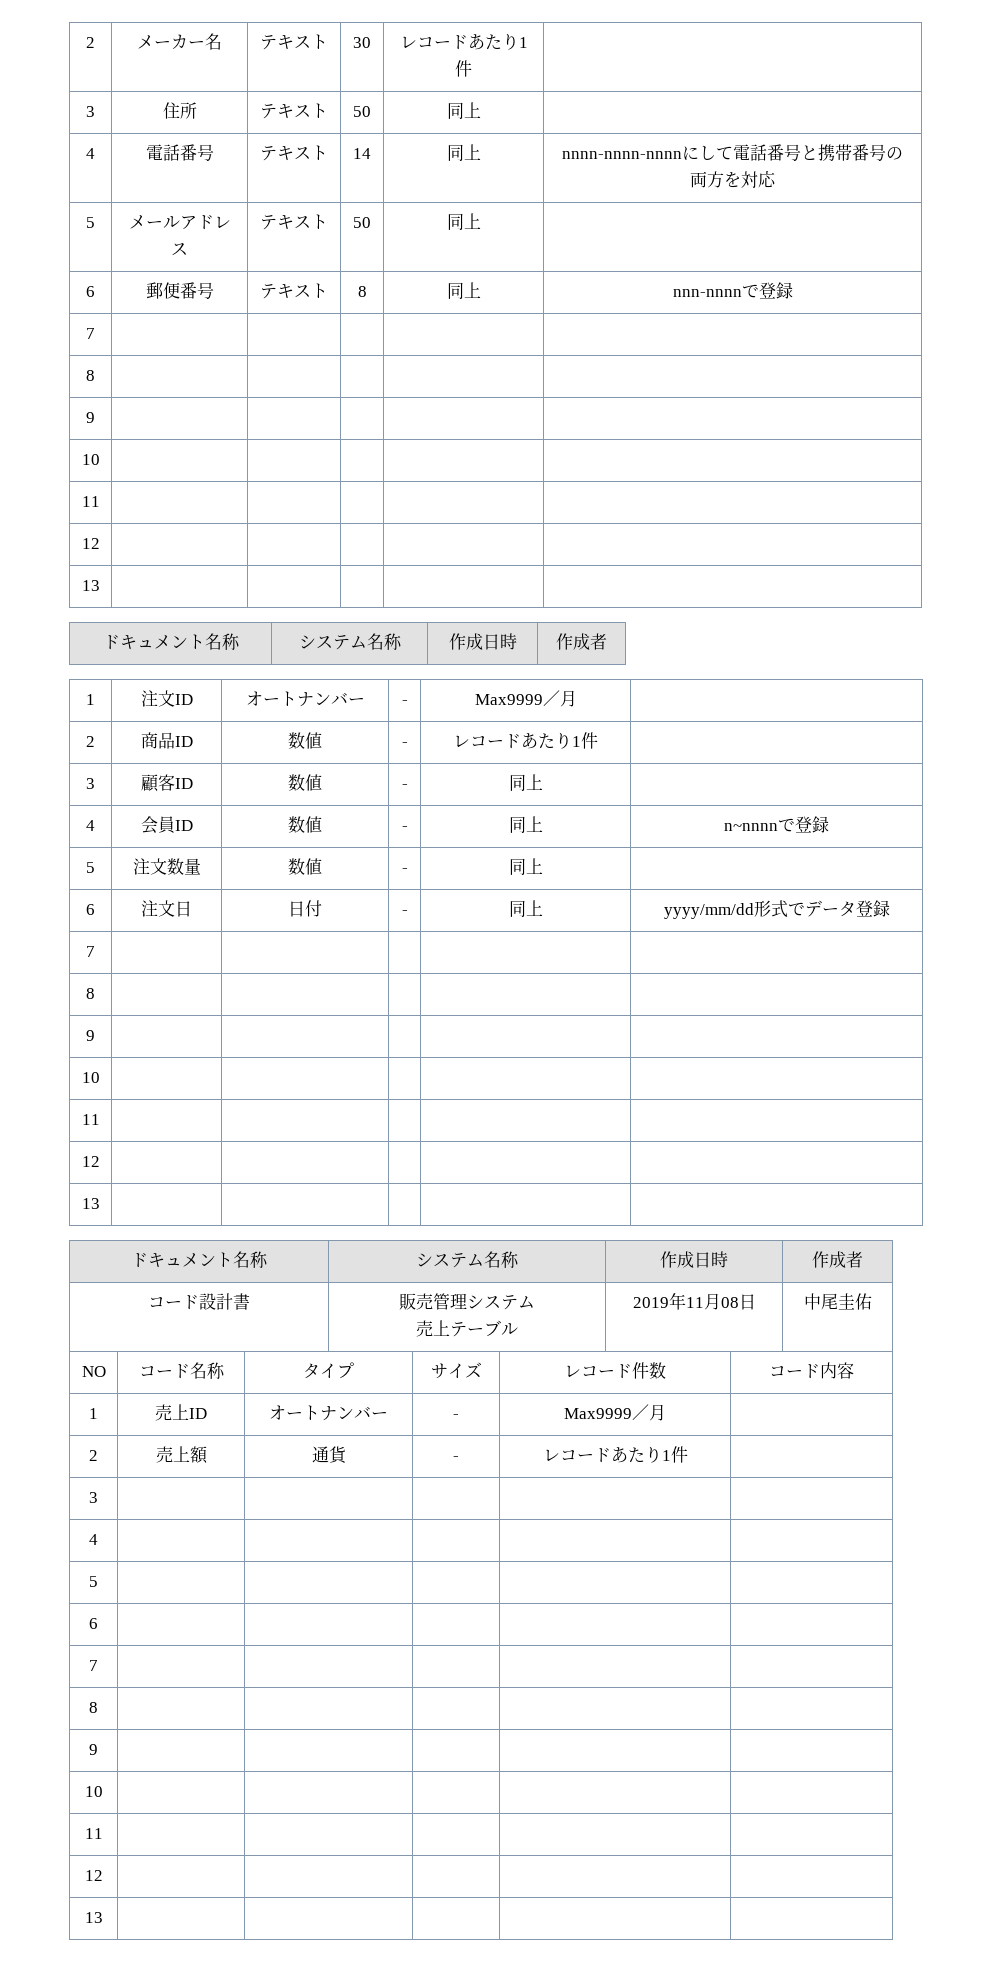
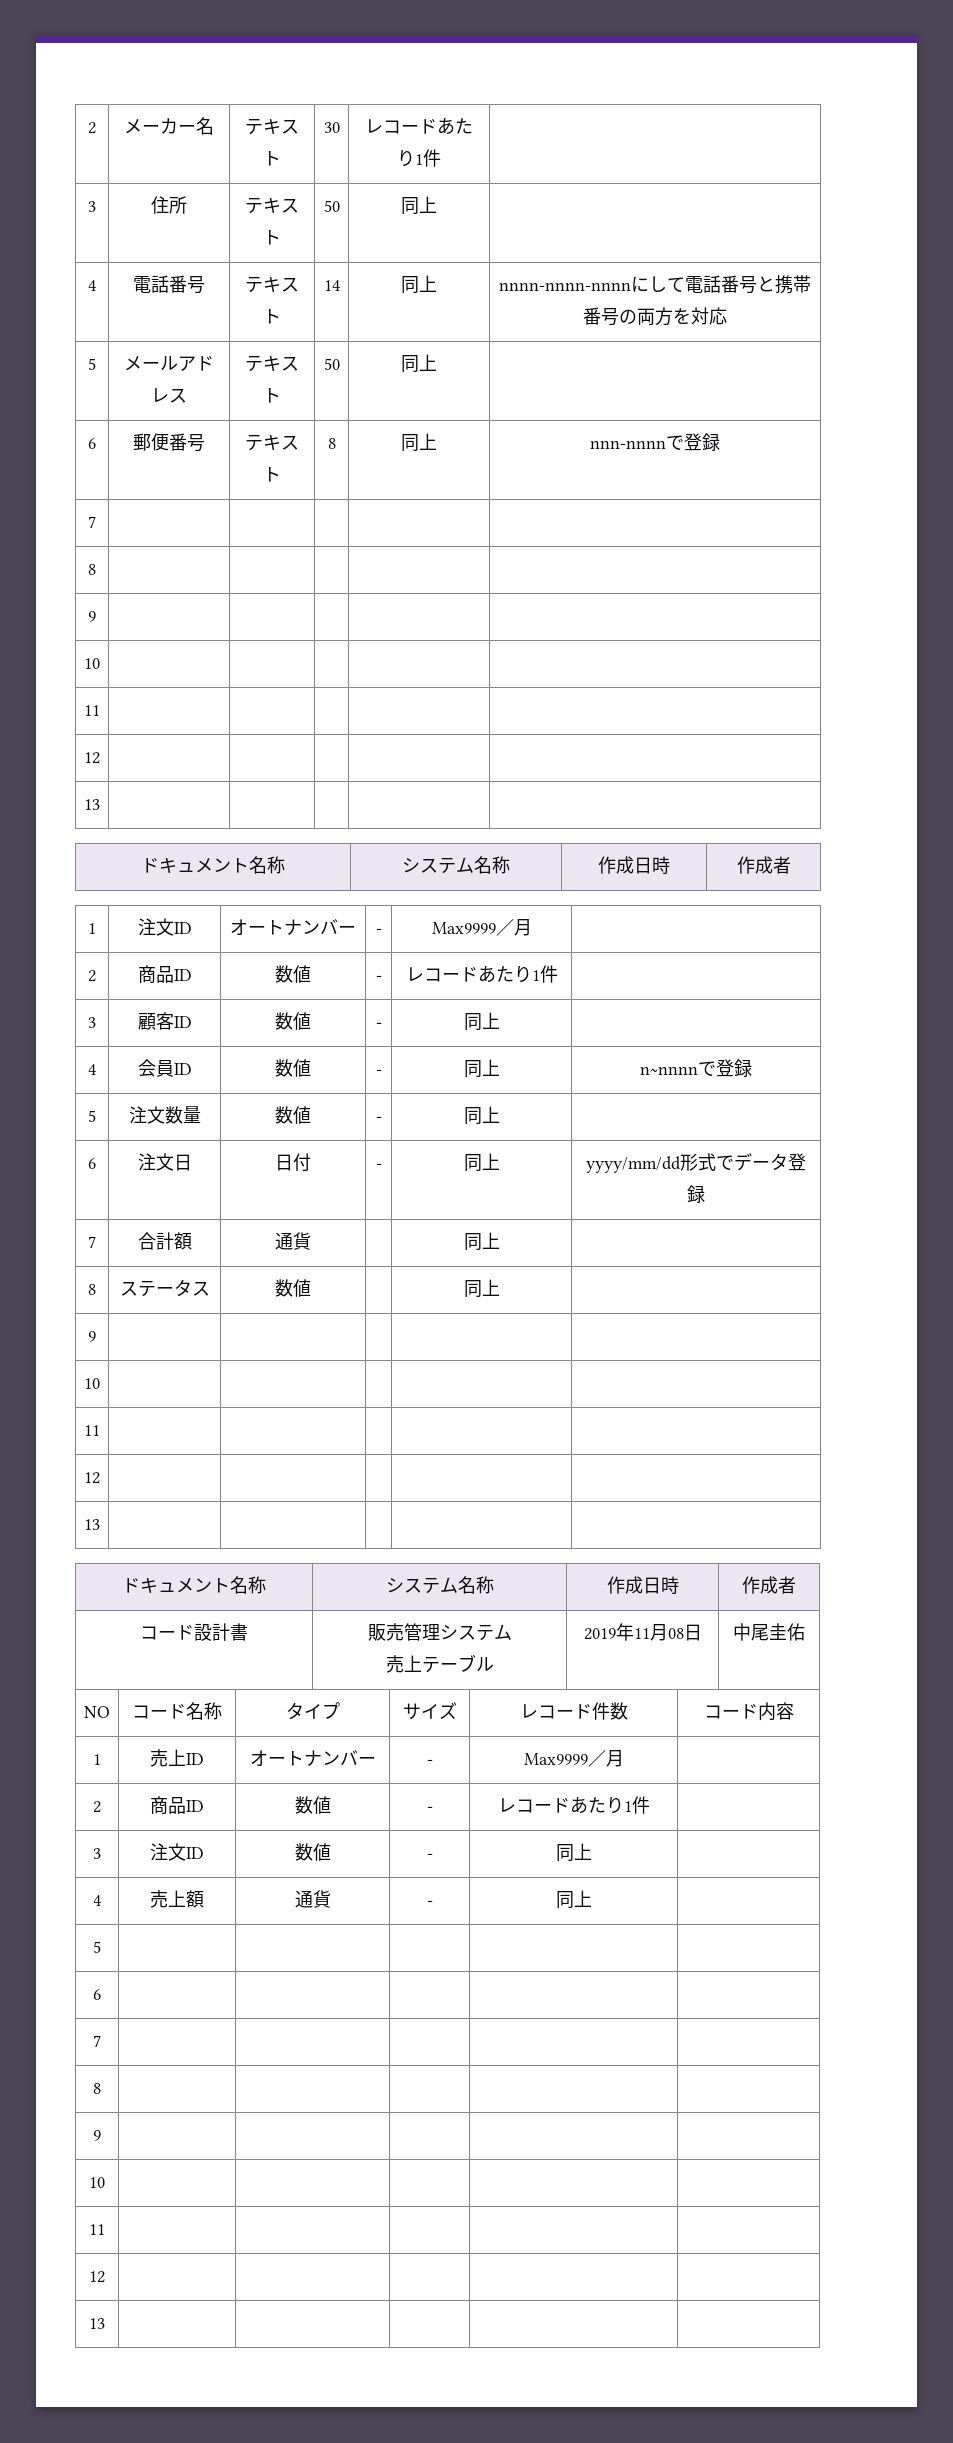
[86,988,95,999] | | | | // 8 | | | | -> [137,1232,192,1250] [275,1232,311,1250] [463,1232,500,1251] [88,1284,96,1295] [119,1279,210,1297] [275,1279,311,1297] [463,1279,500,1298] 合計額 | 通貨 | | 同上 | // 8 | ステータス | 数値 | | 同上
[155,1446,208,1464] [311,1446,347,1464] [453,1456,459,1461] [542,1446,688,1463] [89,1492,98,1503] [89,1534,98,1545] 売上額 | 通貨 | - | レコードあたり1件 | // 3 | | | | | // 4 | | | | -> [150,1796,204,1814] [294,1796,331,1814] [426,1806,433,1812] [497,1796,650,1814] [93,1848,101,1859] [150,1843,204,1861] [294,1843,331,1861] [426,1853,433,1859] [555,1843,592,1862] [93,1895,101,1906] [150,1890,204,1908] [294,1890,331,1908] [426,1900,433,1906] [555,1890,592,1909] 商品ID | 数値 | - | レコードあたり1件 | // 3 | 注文ID | 数値 | - | 同上 | // 4 | 売上額 | 通貨 | - | 同上

